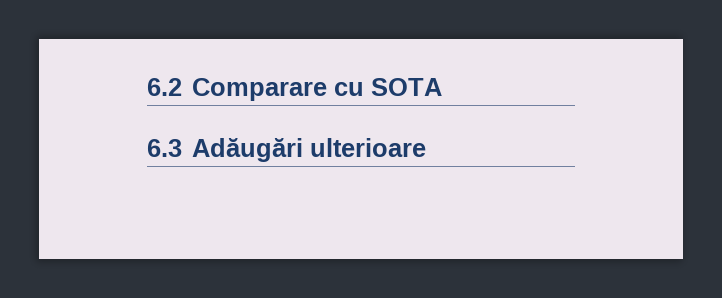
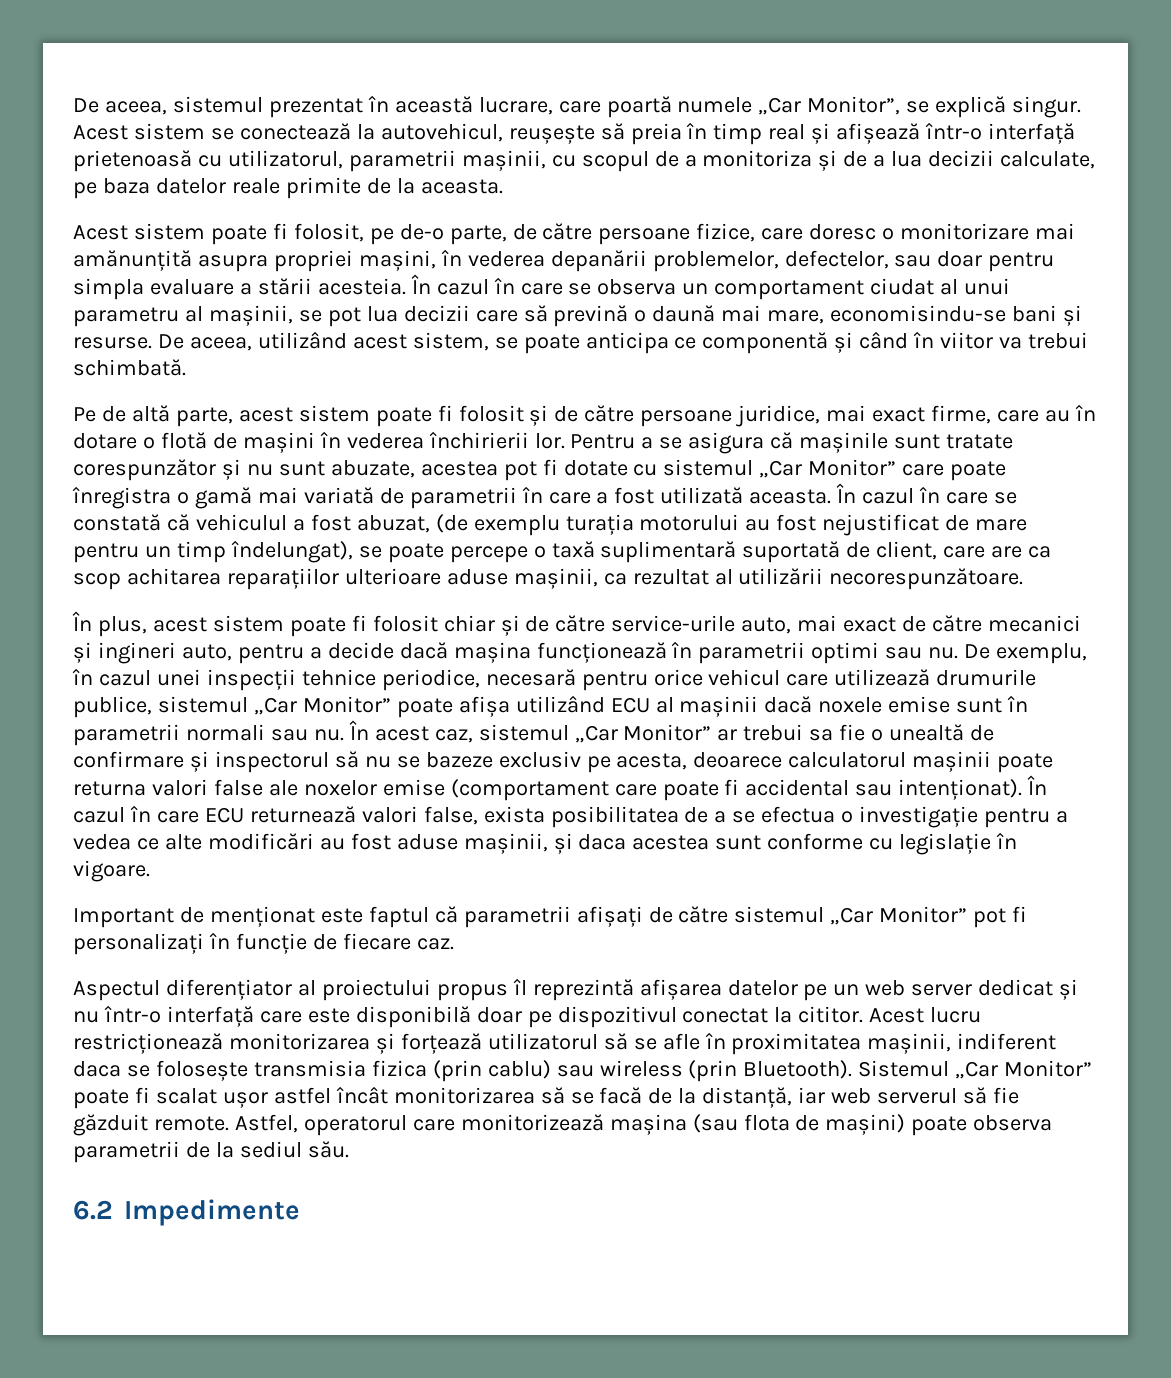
[147,78,442,101] [147,138,426,162] 6.2 Comparare cu SOTA // 6.3 Adăugări ulterioare -> [73,95,1082,118] [73,122,1076,145] [73,150,1096,172] [73,177,503,199] [73,223,1076,245] [73,249,1055,272] [73,274,1011,300] [73,305,1083,327] [73,331,1089,354] [73,359,186,376] [73,404,1096,427] [73,431,1014,454] [73,459,1007,481] [72,483,1017,509] [73,514,1028,536] [73,540,1052,563] [73,568,1024,590] [72,611,1081,637] [73,641,1088,664] [72,668,1037,691] [73,695,1029,718] [73,720,995,746] [73,751,1054,773] [73,775,1048,801] [73,805,1069,828] [73,832,1018,855] [73,860,150,882] [73,906,1028,928] [73,932,454,955] [73,978,1079,1001] [73,1005,982,1028] [73,1032,1057,1055] [73,1060,1093,1082] [73,1086,1019,1109] [73,1114,1053,1136] [73,1141,349,1163] [73,1199,300,1226] De aceea, sistemul prezentat în această lucrare, care poartă numele „Car Monitor”, se explică singur. Acest sistem se conectează la autovehicul, reușește să preia în timp real și afișează într-o interfață prietenoasă cu utilizatorul, parametrii mașinii, cu scopul de a monitoriza și de a lua decizii calculate, pe baza datelor reale primite de la aceasta. // Acest sistem poate fi folosit, pe de-o parte, de către persoane fizice, care doresc o monitorizare mai amănunțită asupra propriei mașini, în vederea depanării problemelor, defectelor, sau doar pentru simpla evaluare a stării acesteia. În cazul în care se observa un comportament ciudat al unui parametru al mașinii, se pot lua decizii care să prevină o daună mai mare, economisindu-se bani și resurse. De aceea, utilizând acest sistem, se poate anticipa ce componentă și când în viitor va trebui schimbată. // Pe de altă parte, acest sistem poate fi folosit și de către persoane juridice, mai exact firme, care au în dotare o flotă de mașini în vederea închirierii lor. Pentru a se asigura că mașinile sunt tratate corespunzător și nu sunt abuzate, acestea pot fi dotate cu sistemul „Car Monitor” care poate înregistra o gamă mai variată de parametrii în care a fost utilizată aceasta. În cazul în care se constată că vehiculul a fost abuzat, (de exemplu turația motorului au fost nejustificat de mare pentru un timp îndelungat), se poate percepe o taxă suplimentară suportată de client, care are ca scop achitarea reparațiilor ulterioare aduse mașinii, ca rezultat al utilizării necorespunzătoare. // În plus, acest sistem poate fi folosit chiar și de către service-urile auto, mai exact de către mecanici și ingineri auto, pentru a decide dacă mașina funcționează în parametrii optimi sau nu. De exemplu, în cazul unei inspecții tehnice periodice, necesară pentru orice vehicul care utilizează drumurile publice, sistemul „Car Monitor” poate afișa utilizând ECU al mașinii dacă noxele emise sunt în parametrii normali sau nu. În acest caz, sistemul „Car Monitor” ar trebui sa fie o unealtă de confirmare și inspectorul să nu se bazeze exclusiv pe acesta, deoarece calculatorul mașinii poate returna valori false ale noxelor emise (comportament care poate fi accidental sau intenționat). În cazul în care ECU returnează valori false, exista posibilitatea de a se efectua o investigație pentru a vedea ce alte modificări au fost aduse mașinii, și daca acestea sunt conforme cu legislație în vigoare. // Important de menționat este faptul că parametrii afișați de către sistemul „Car Monitor” pot fi personalizați în funcție de fiecare caz. // Aspectul diferențiator al proiectului propus îl reprezintă afișarea datelor pe un web server dedicat și nu într-o interfață care este disponibilă doar pe dispozitivul conectat la cititor. Acest lucru restricționează monitorizarea și forțează utilizatorul să se afle în proximitatea mașinii, indiferent daca se folosește transmisia fizica (prin cablu) sau wireless (prin Bluetooth). Sistemul „Car Monitor” poate fi scalat ușor astfel încât monitorizarea să se facă de la distanță, iar web serverul să fie găzduit remote. Astfel, operatorul care monitorizează mașina (sau flota de mașini) poate observa parametrii de la sediul său. // 6.2 Impedimente

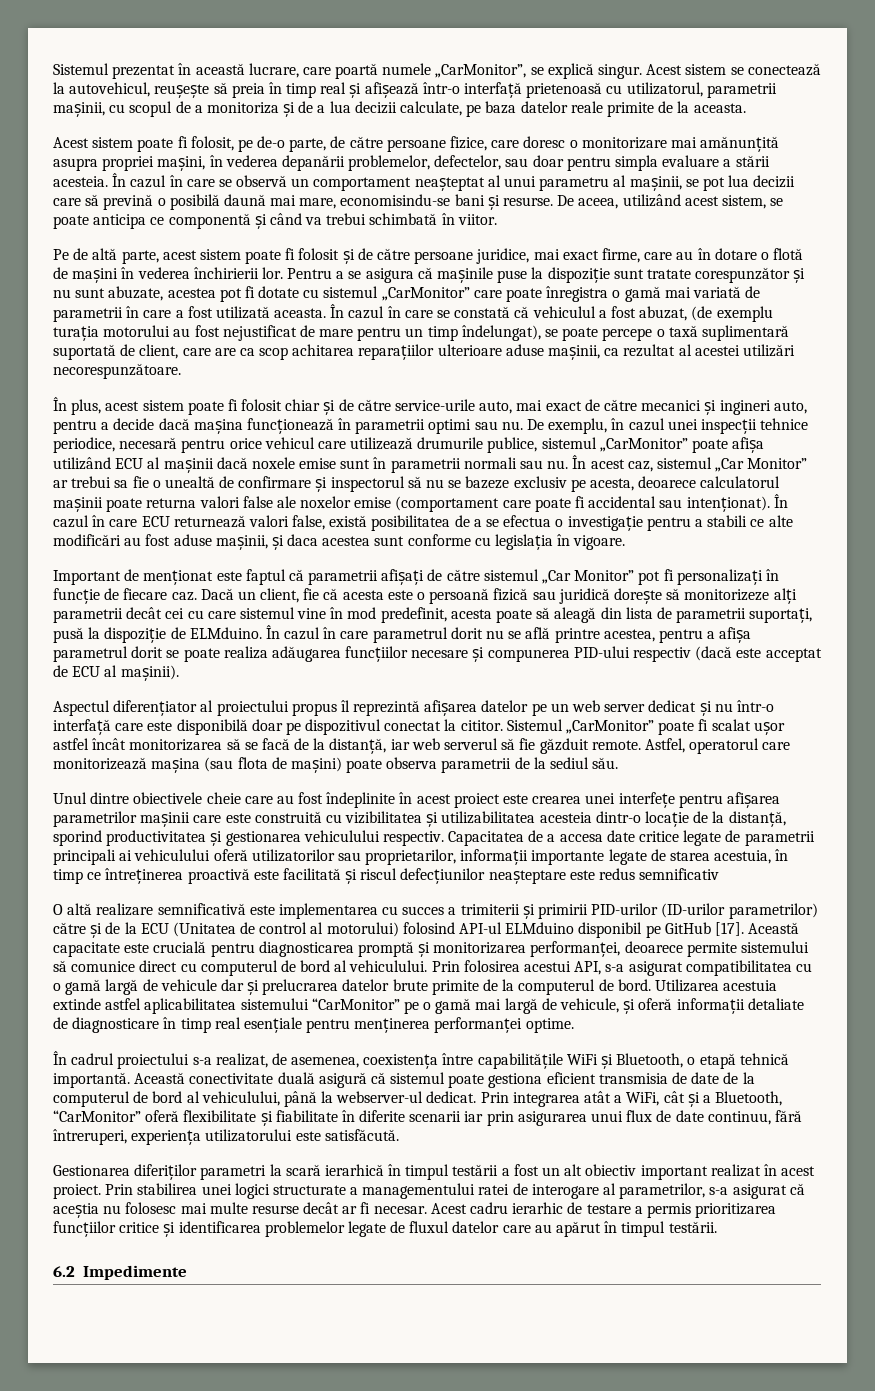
[73,96,263,115] De aceea, sistemul -> [53,63,109,75] Sistemul
[758,96,901,115] „Car Monitor”, -> [435,64,527,78] „CarMonitor”,
[597,279,677,295] observa -> [236,175,288,187] observă
[870,278,935,295] ciudat -> [414,177,485,191] neașteptat
(647, 316) none -> [169,194,220,210] posibilă
[913,331,1089,349] [73,359,186,376] în viitor va trebui schimbată. -> [305,213,497,225] va trebui schimbată în viitor.
(889, 442) none -> [497,267,610,283] puse la dispoziție
[759,459,897,478] „Car Monitor” -> [381,287,470,301] „CarMonitor”
[738,568,824,585] utilizării -> [694,344,795,357] acestei utilizări
[253,696,391,715] „Car Monitor” -> [599,438,688,452] „CarMonitor”
[483,806,545,823] exista -> [329,515,368,527] există
[73,834,131,850] vedea -> [707,515,748,527] stabili
[899,833,992,855] legislație -> [495,534,554,550] legislația
(454, 944) none -> [200,588,797,604] [53,607,813,623] [53,625,752,643] [53,646,822,662] [53,665,179,681] Dacă un client, fie că acesta este o persoană fizică sau juridică dorește să monitorizeze alți parametrii decât cei cu care sistemul vine în mod predefinit, acesta poate să aleagă din lista de parametrii suportați, pusă la dispoziție de ELMduino. În cazul în care parametrul dorit nu se află printre acestea, pentru a afișa parametrul dorit se poate realiza adăugarea funcțiilor necesare și compunerea PID-ului respectiv (dacă este acceptat de ECU al mașinii).
[869,1007,982,1023] [73,1032,1057,1055] [73,1060,1093,1082] Acest lucru restricționează monitorizarea și forțează utilizatorul să se afle în proximitatea mașinii, indiferent daca se folosește transmisia fizica (prin cablu) sau wireless (prin Bluetooth). Sistemul „Car Monitor” -> [506,719,655,734] Sistemul „CarMonitor”
(349, 1149) none -> [53,792,780,808] [53,811,786,827] [53,830,815,846] [53,849,789,865] [53,868,720,884] [53,903,818,919] [53,922,800,938] [53,941,810,957] [53,960,812,976] [53,979,778,995] [53,998,804,1014] [53,1017,574,1033] [53,1051,789,1069] [53,1072,755,1088] [53,1091,783,1107] [53,1110,802,1126] [53,1129,399,1145] [53,1164,816,1180] [53,1183,805,1199] [53,1202,777,1218] [53,1221,717,1237] // Unul dintre obiectivele cheie care au fost îndeplinite în acest proiect este crearea unei interfețe pentru afișarea parametrilor mașinii care este construită cu vizibilitatea și utilizabilitatea acesteia dintr-o locație de la distanță, sporind productivitatea și gestionarea vehiculului respectiv. Capacitatea de a accesa date critice legate de parametrii principali ai vehiculului oferă utilizatorilor sau proprietarilor, informații importante legate de starea acestuia, în timp ce întreținerea proactivă este facilitată și riscul defecțiunilor neașteptare este redus semnificativ // O altă realizare semnificativă este implementarea cu succes a trimiterii și primirii PID-urilor (ID-urilor parametrilor) către și de la ECU (Unitatea de control al motorului) folosind API-ul ELMduino disponibil pe GitHub [17]. Această capacitate este crucială pentru diagnosticarea promptă și monitorizarea performanței, deoarece permite sistemului să comunice direct cu computerul de bord al vehiculului. Prin folosirea acestui API, s-a asigurat compatibilitatea cu o gamă largă de vehicule dar și prelucrarea datelor brute primite de la computerul de bord. Utilizarea acestuia extinde astfel aplicabilitatea sistemului “CarMonitor” pe o gamă mai largă de vehicule, și oferă informații detaliate de diagnosticare în timp real esențiale pentru menținerea performanței optime. // În cadrul proiectului s-a realizat, de asemenea, coexistența între capabilitățile WiFi și Bluetooth, o etapă tehnică importantă. Această conectivitate duală asigură că sistemul poate gestiona eficient transmisia de date de la computerul de bord al vehiculului, până la webserver-ul dedicat. Prin integrarea atât a WiFi, cât și a Bluetooth, “CarMonitor” oferă flexibilitate și fiabilitate în diferite scenarii iar prin asigurarea unui flux de date continuu, fără întreruperi, experiența utilizatorului este satisfăcută. // Gestionarea diferiților parametri la scară ierarhică în timpul testării a fost un alt obiectiv important realizat în acest proiect. Prin stabilirea unei logici structurate a managementului ratei de interogare al parametrilor, s-a asigurat că aceștia nu folosesc mai multe resurse decât ar fi necesar. Acest cadru ierarhic de testare a permis prioritizarea funcțiilor critice și identificarea problemelor legate de fluxul datelor care au apărut în timpul testării.

